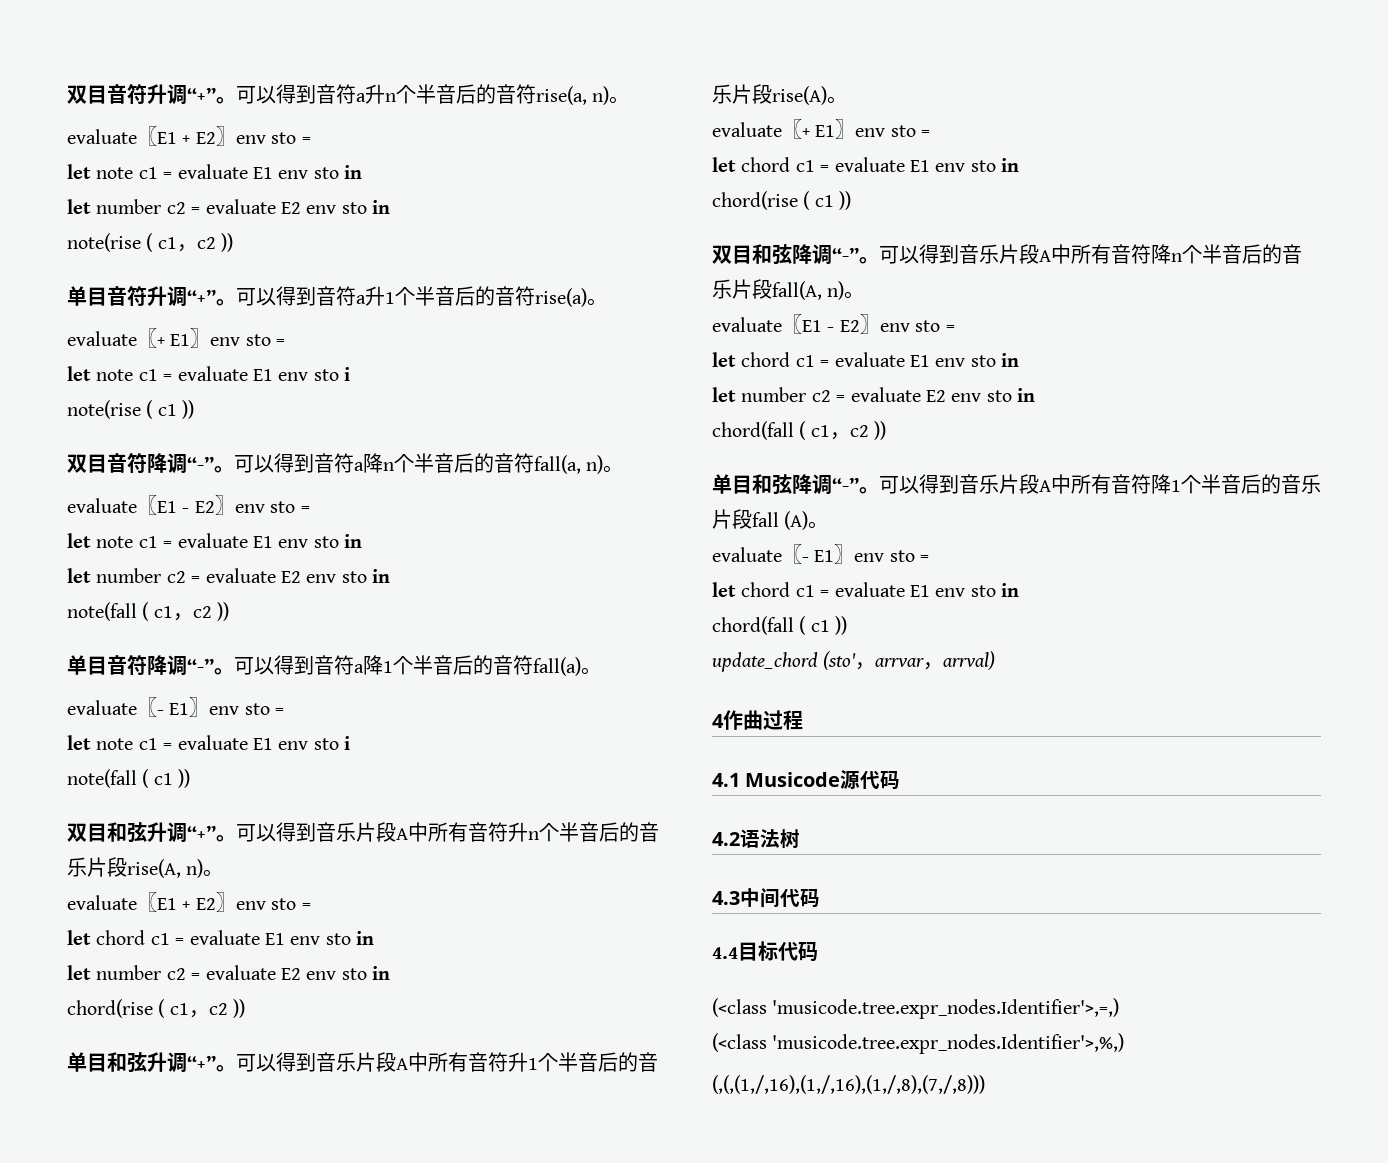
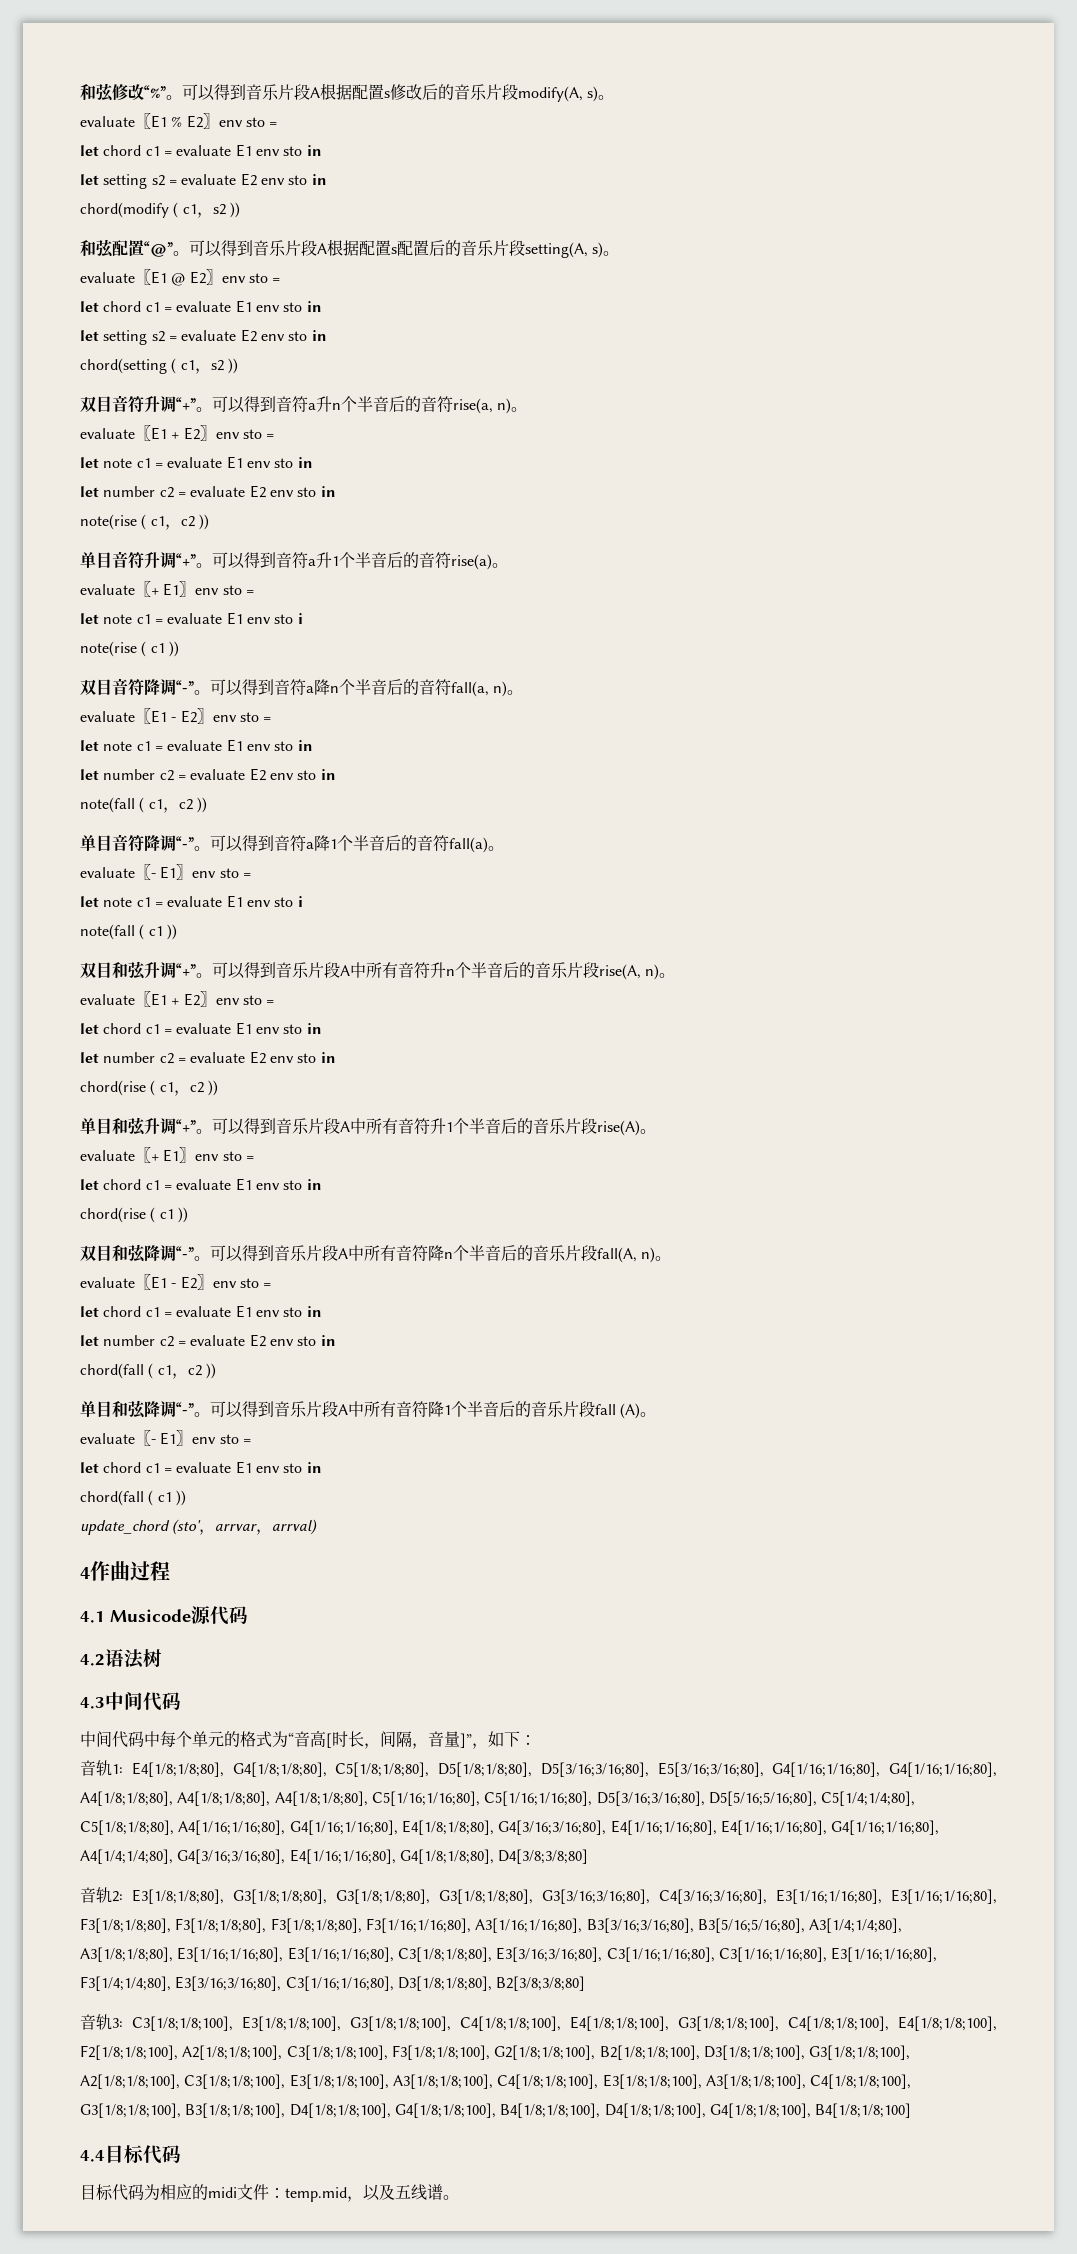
(67, 94) none -> [80,83,615,102] [80,113,278,129] [80,144,322,157] [80,173,327,189] [80,202,240,218] [80,239,620,258] [80,269,281,286] [80,300,322,313] [80,329,327,345] [80,358,238,374] 和弦修改“%”。可以得到音乐片段A根据配置s修改后的音乐片段modify(A, s)。 // evaluate〖E1 % E2〗env sto = // let chord c1 = evaluate E1 env sto in // let setting s2 = evaluate E2 env sto in // chord(modify ( c1，s2 )) // 和弦配置“@”。可以得到音乐片段A根据配置s配置后的音乐片段setting(A, s)。 // evaluate〖E1 @ E2〗env sto = // let chord c1 = evaluate E1 env sto in // let setting s2 = evaluate E2 env sto in // chord(setting ( c1，s2 )) //
[712,941,818,962] [712,998,1120,1019] [712,1033,1125,1054] [712,1075,985,1094] 4.4目标代码 // (<class 'musicode.tree.expr_nodes.Identifier'>,=,) // (<class 'musicode.tree.expr_nodes.Identifier'>,%,) // (,(,(1,/,16),(1,/,16),(1,/,8),(7,/,8))) -> [80,1730,536,1749] [80,1760,997,1777] [80,1791,916,1806] [80,1820,940,1835] [80,1849,589,1864] [80,1887,997,1904] [80,1918,903,1933] [80,1947,938,1962] [80,1976,586,1991] [80,2014,997,2031] [80,2045,911,2060] [80,2074,912,2089] [80,2103,912,2118] [80,2145,181,2164] [80,2184,459,2202] 中间代码中每个单元的格式为“音高[时长，间隔，音量]”，如下： // 音轨1: E4[1/8;1/8;80], G4[1/8;1/8;80], C5[1/8;1/8;80], D5[1/8;1/8;80], D5[3/16;3/16;80], E5[3/16;3/16;80], G4[1/16;1/16;80], G4[1/16;1/16;80], A4[1/8;1/8;80], A4[1/8;1/8;80], A4[1/8;1/8;80], C5[1/16;1/16;80], C5[1/16;1/16;80], D5[3/16;3/16;80], D5[5/16;5/16;80], C5[1/4;1/4;80], C5[1/8;1/8;80], A4[1/16;1/16;80], G4[1/16;1/16;80], E4[1/8;1/8;80], G4[3/16;3/16;80], E4[1/16;1/16;80], E4[1/16;1/16;80], G4[1/16;1/16;80], A4[1/4;1/4;80], G4[3/16;3/16;80], E4[1/16;1/16;80], G4[1/8;1/8;80], D4[3/8;3/8;80] // 音轨2: E3[1/8;1/8;80], G3[1/8;1/8;80], G3[1/8;1/8;80], G3[1/8;1/8;80], G3[3/16;3/16;80], C4[3/16;3/16;80], E3[1/16;1/16;80], E3[1/16;1/16;80], F3[1/8;1/8;80], F3[1/8;1/8;80], F3[1/8;1/8;80], F3[1/16;1/16;80], A3[1/16;1/16;80], B3[3/16;3/16;80], B3[5/16;5/16;80], A3[1/4;1/4;80], A3[1/8;1/8;80], E3[1/16;1/16;80], E3[1/16;1/16;80], C3[1/8;1/8;80], E3[3/16;3/16;80], C3[1/16;1/16;80], C3[1/16;1/16;80], E3[1/16;1/16;80], F3[1/4;1/4;80], E3[3/16;3/16;80], C3[1/16;1/16;80], D3[1/8;1/8;80], B2[3/8;3/8;80] // 音轨3: C3[1/8;1/8;100], E3[1/8;1/8;100], G3[1/8;1/8;100], C4[1/8;1/8;100], E4[1/8;1/8;100], G3[1/8;1/8;100], C4[1/8;1/8;100], E4[1/8;1/8;100], F2[1/8;1/8;100], A2[1/8;1/8;100], C3[1/8;1/8;100], F3[1/8;1/8;100], G2[1/8;1/8;100], B2[1/8;1/8;100], D3[1/8;1/8;100], G3[1/8;1/8;100], A2[1/8;1/8;100], C3[1/8;1/8;100], E3[1/8;1/8;100], A3[1/8;1/8;100], C4[1/8;1/8;100], E3[1/8;1/8;100], A3[1/8;1/8;100], C4[1/8;1/8;100], G3[1/8;1/8;100], B3[1/8;1/8;100], D4[1/8;1/8;100], G4[1/8;1/8;100], B4[1/8;1/8;100], D4[1/8;1/8;100], G4[1/8;1/8;100], B4[1/8;1/8;100] // 4.4目标代码 // 目标代码为相应的midi文件：temp.mid，以及五线谱。

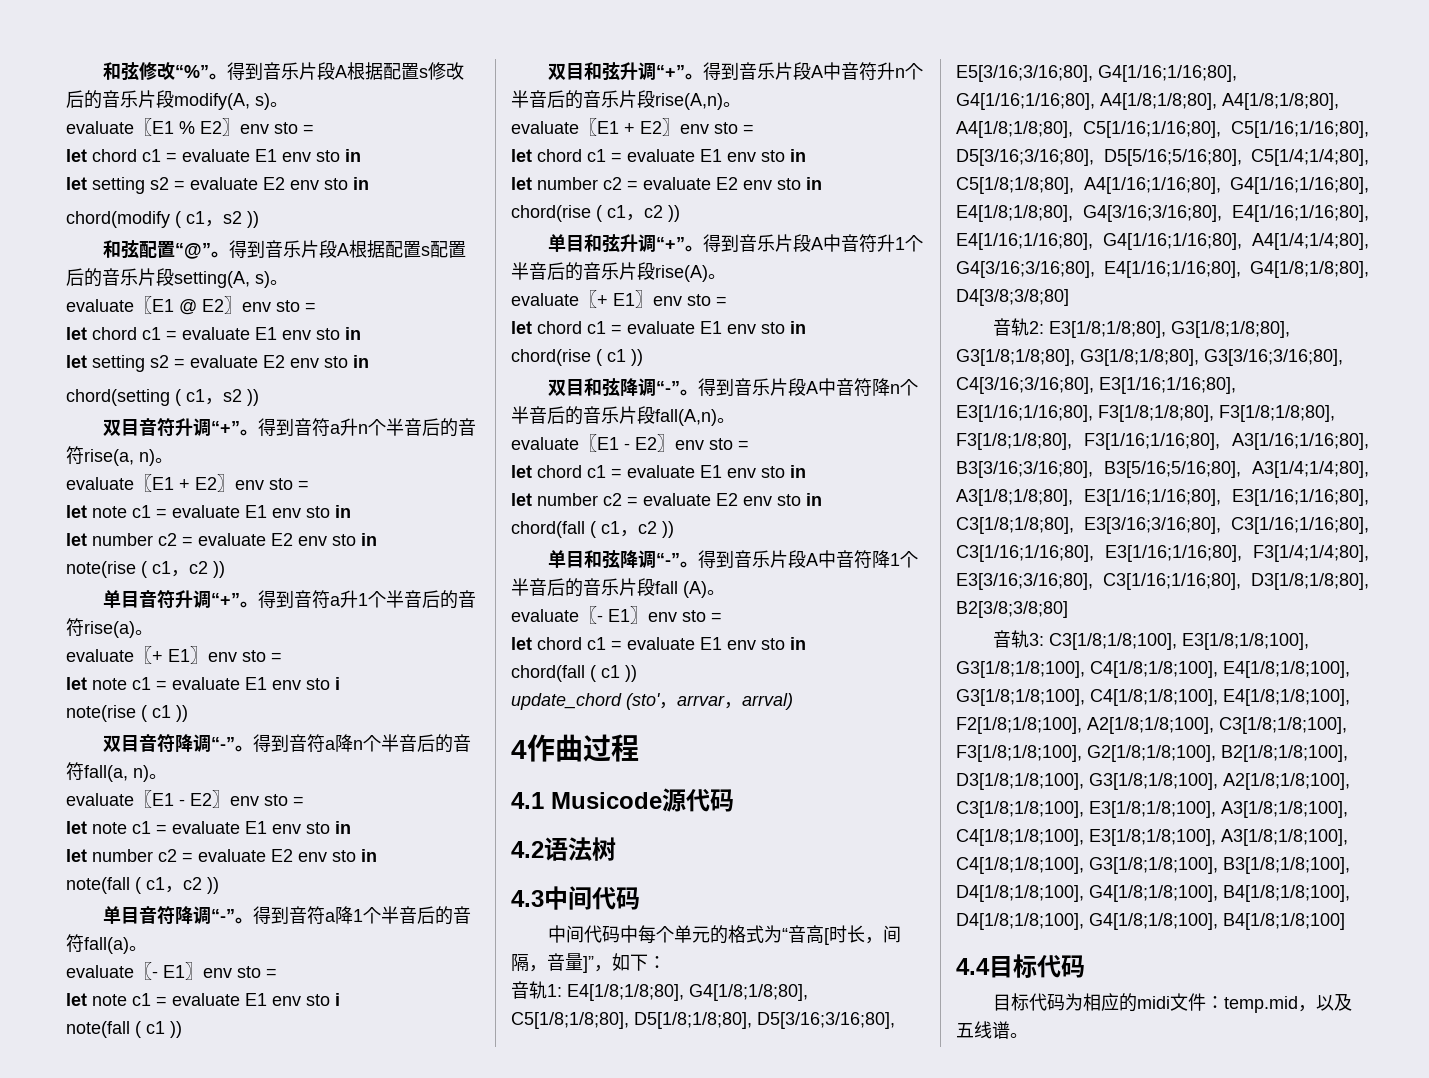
[182,84,215,101] 可以 -> (228, 76) none
[189,240,222,257] 可以 -> (230, 254) none
[212,396,245,413] 可以 -> (259, 432) none
[212,552,245,569] 可以 -> (259, 604) none
[210,679,243,696] 可以 -> (254, 748) none
[210,835,243,852] 可以 -> (254, 920) none
[212,962,398,979] 可以得到音乐片段A中所有 -> [703,62,842,80] 得到音乐片段A中
[599,964,660,980] rise(A, n) -> [655,93,723,110] rise(A,n)
[212,1118,398,1135] 可以得到音乐片段A中所有 -> [703,234,842,252] 得到音乐片段A中
[210,1245,396,1262] 可以得到音乐片段A中所有 -> [698,378,837,396] 得到音乐片段A中
[597,1247,656,1263] fall(A, n) -> [655,409,717,426] fall(A,n)
[210,1401,396,1418] 可以得到音乐片段A中所有 -> [698,550,837,568] 得到音乐片段A中

